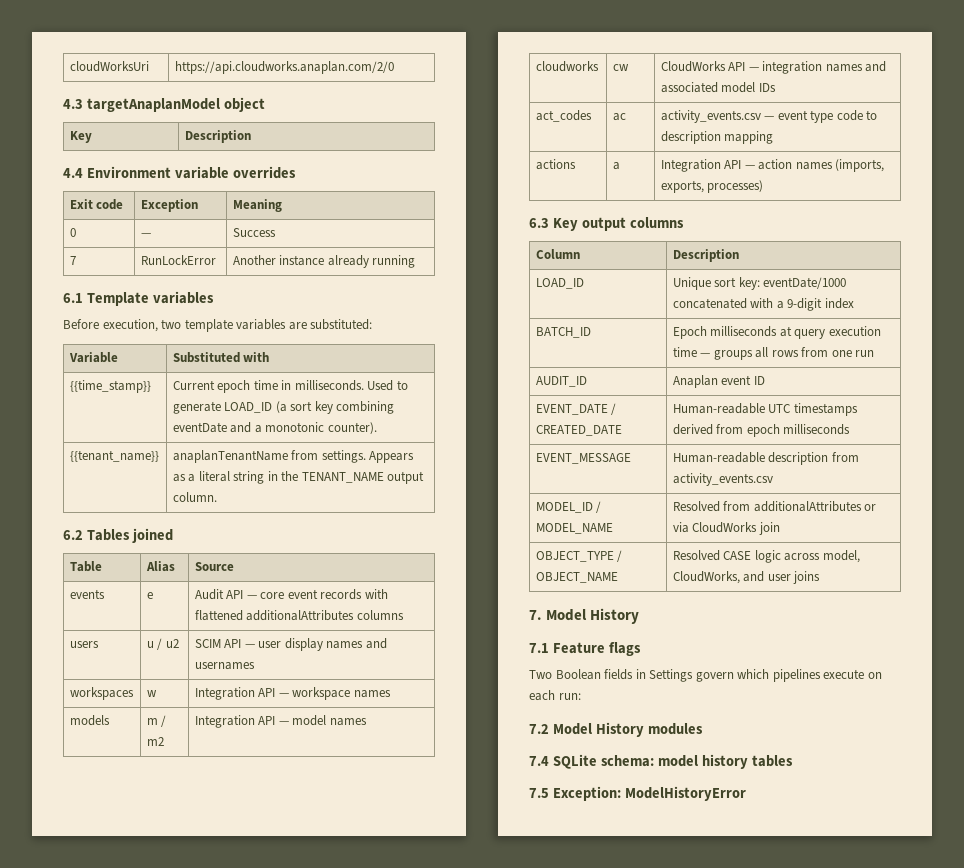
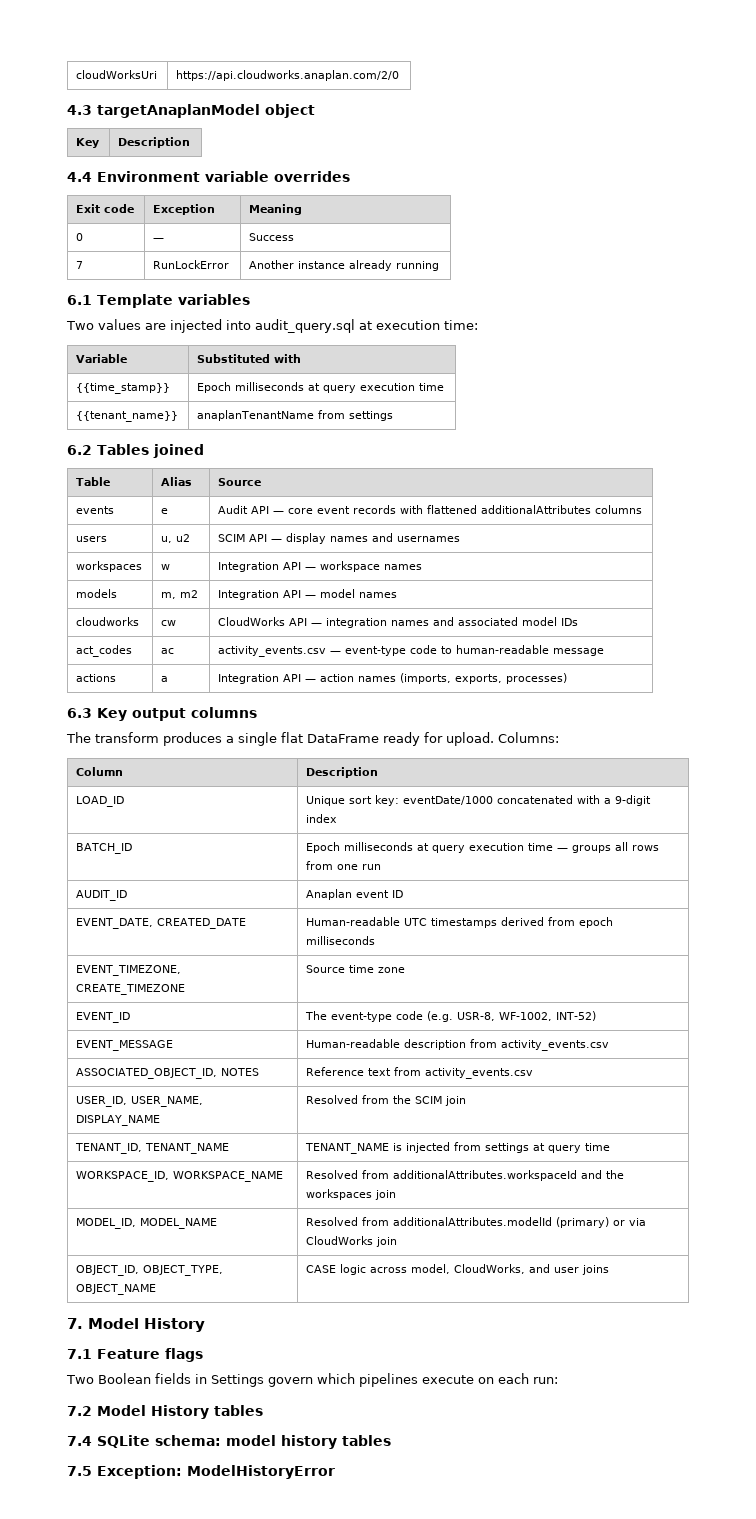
[63,319,373,332] [68,352,118,363] [172,352,270,363] [69,380,151,393] [172,380,408,393] [172,401,395,414] [172,422,377,434] [69,450,159,462] [172,450,415,463] [172,471,425,484] [172,492,217,502] Before execution, two template variables are substituted: // Variable | Substituted with // {{time_stamp}} | Current epoch time in milliseconds. Used to generate LOAD_ID (a sort key combining eventDate and a monotonic counter). // {{tenant_name}} | anaplanTenantName from settings. Appears as a literal string in the TENANT_NAME output column. -> [66,319,478,333] [76,354,128,363] [197,354,302,363] [76,383,171,394] [197,382,445,393] [76,411,179,422] [197,410,394,421] Two values are injected into audit_query.sql at execution time: // Variable | Substituted with // {{time_stamp}} | Epoch milliseconds at query execution time // {{tenant_name}} | anaplanTenantName from settings
[146,638,163,650] u / -> [161,536,173,543] u,
[258,641,282,648] user -> (283, 540) none
[146,715,167,727] m / -> [161,592,177,599] m,
[777,110,878,123] [660,131,774,144] event type code to description mapping -> [345,645,605,656] event-type code to human-readable message
(684, 222) none -> [66,732,559,746] // The transform produces a single flat DataFrame ready for upload. Columns:
[535,403,617,415] EVENT_DATE / -> [76,918,154,929] EVENT_DATE,
(851, 429) none -> [76,965,182,976] [76,984,186,995] [306,965,406,973] [76,1012,131,1023] [305,1011,597,1022] // EVENT_TIMEZONE, CREATE_TIMEZONE | Source time zone // EVENT_ID | The event-type code (e.g. USR-8, WF-1002, INT-52)
[535,501,602,513] MODEL_ID / -> [76,1068,260,1079] [306,1067,534,1079] [76,1096,204,1107] [76,1115,161,1126] [306,1095,467,1106] [75,1143,230,1154] [305,1142,611,1154] [76,1171,284,1182] [306,1170,625,1181] [306,1189,397,1200] [76,1218,137,1229] ASSOCIATED_OBJECT_ID, NOTES | Reference text from activity_events.csv // USER_ID, USER_NAME, DISPLAY_NAME | Resolved from the SCIM join // TENANT_ID, TENANT_NAME | TENANT_NAME is injected from settings at query time // WORKSPACE_ID, WORKSPACE_NAME | Resolved from additionalAttributes.workspaceId and the workspaces join // MODEL_ID,
[753,501,862,512] additionalAttributes -> [393,1217,610,1228] additionalAttributes.modelId (primary)
[535,550,623,562] OBJECT_TYPE / -> [76,1265,224,1276] OBJECT_ID, OBJECT_TYPE,
[672,550,720,561] Resolved -> (157, 1289) none
[647,723,703,735] modules -> [214,1405,263,1416] tables

